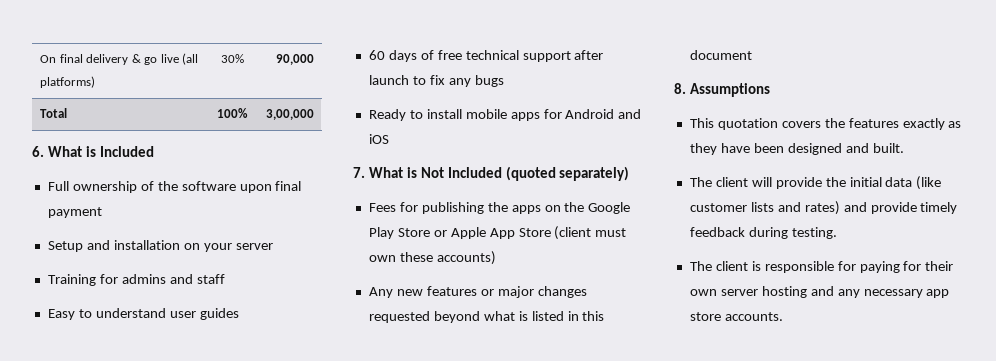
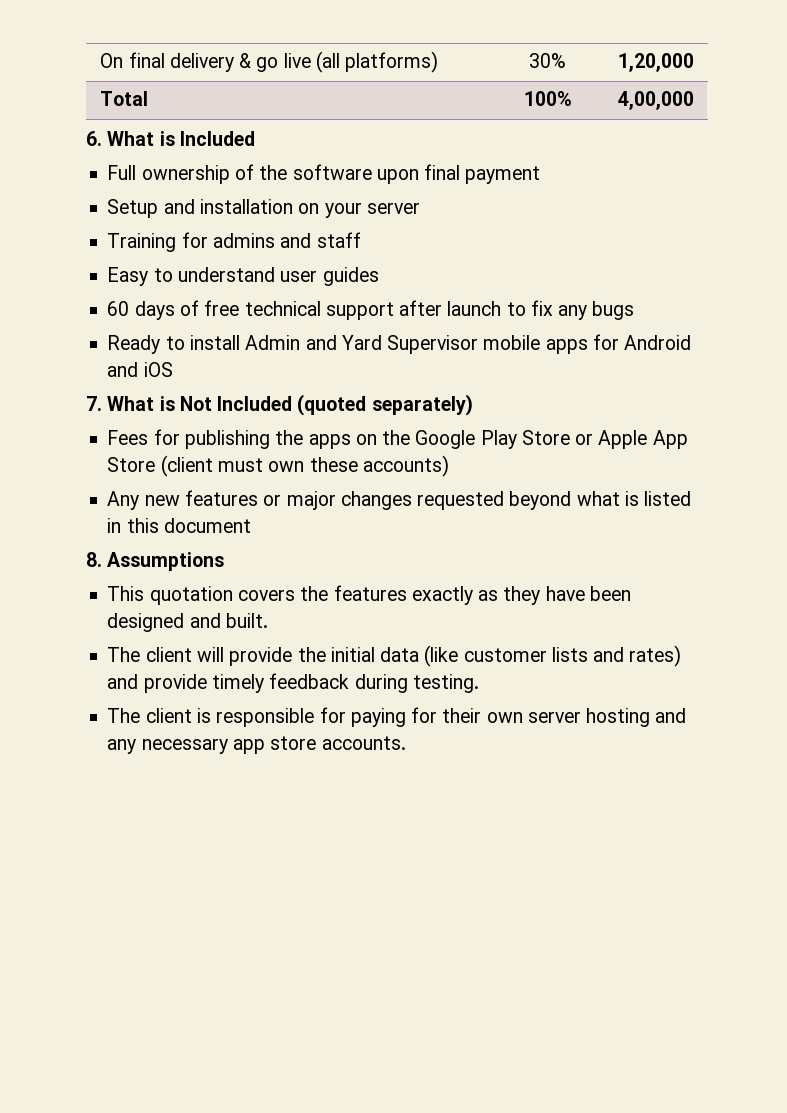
[275,54,314,65] 90,000 -> [617,53,694,72] 1,20,000
[265,109,314,120] 3,00,000 -> [617,91,694,110] 4,00,000
(462, 114) none -> [245,335,479,354] Admin and Yard Supervisor

